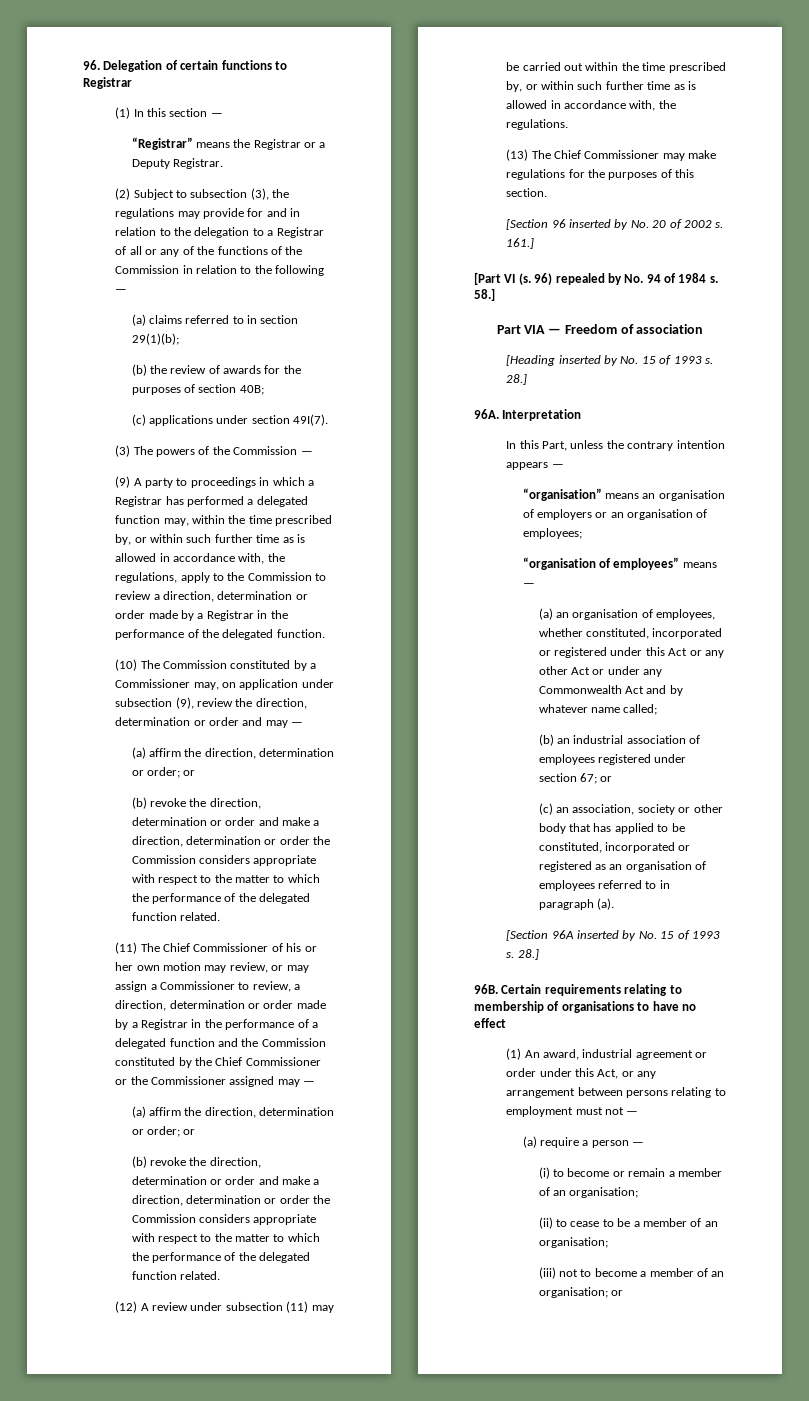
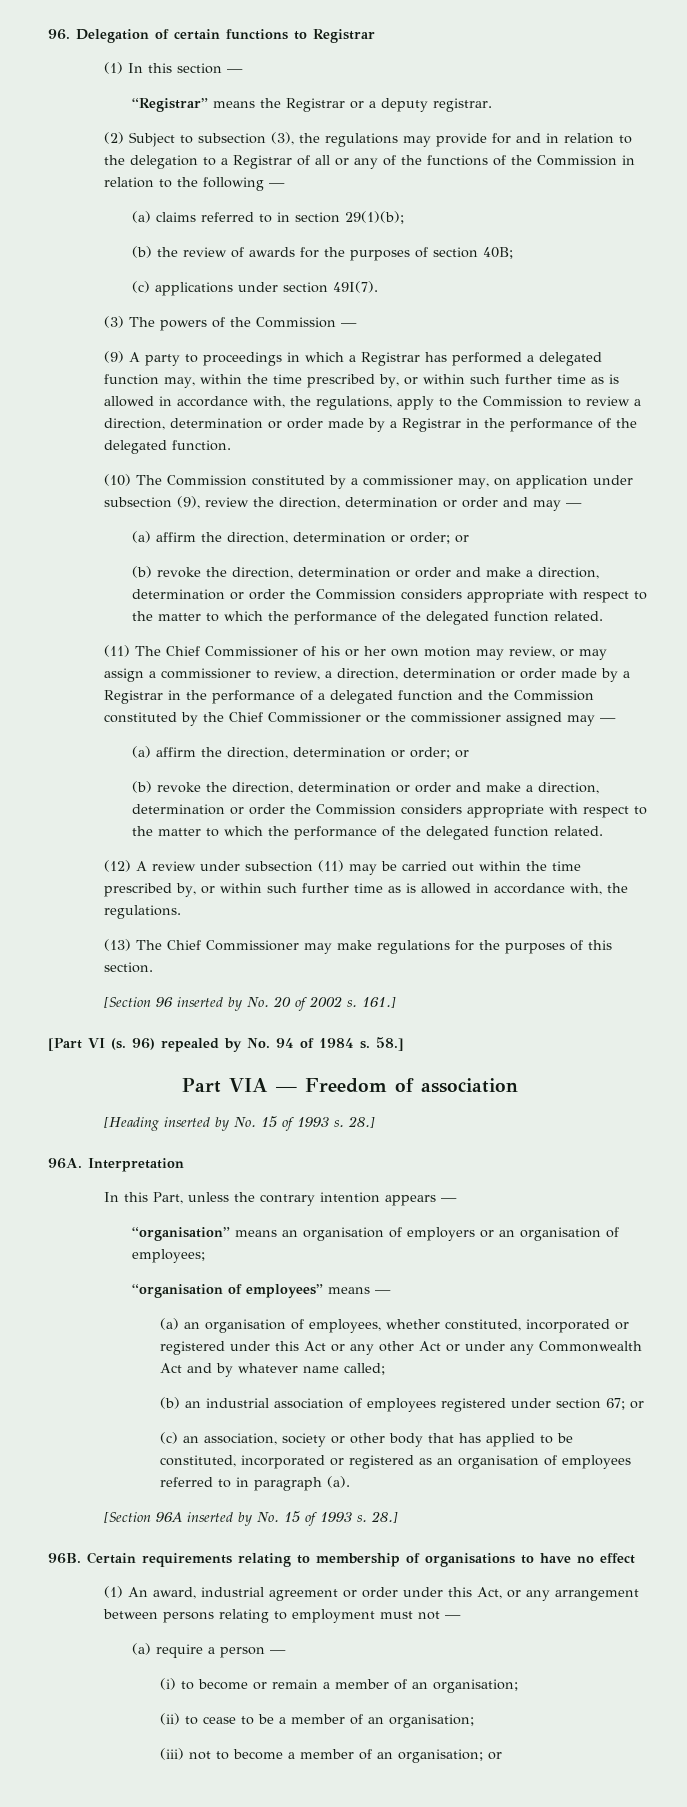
[131,158,223,169] Deputy Registrar. -> [381,98,493,112] deputy registrar.
[115,679,191,688] Commissioner -> [363,475,454,486] commissioner
[160,981,236,990] Commissioner -> [161,668,252,679] commissioner
[151,1076,227,1085] Commissioner -> [411,712,502,723] commissioner

